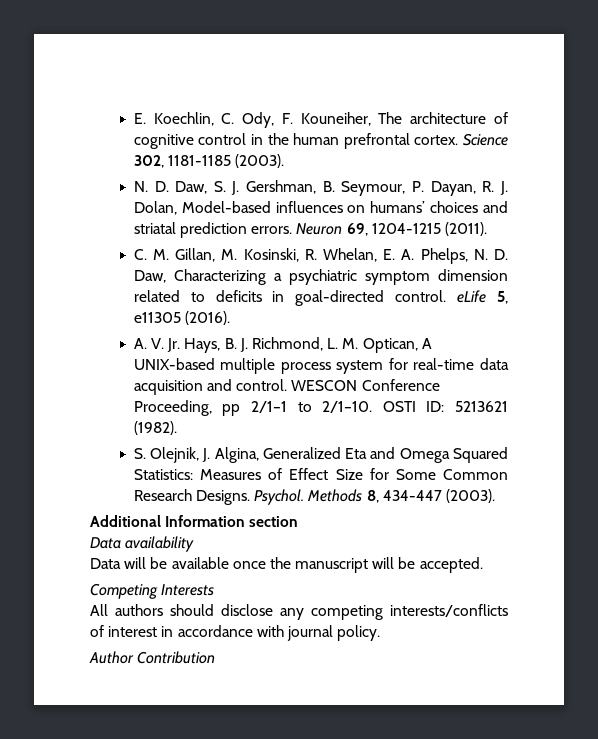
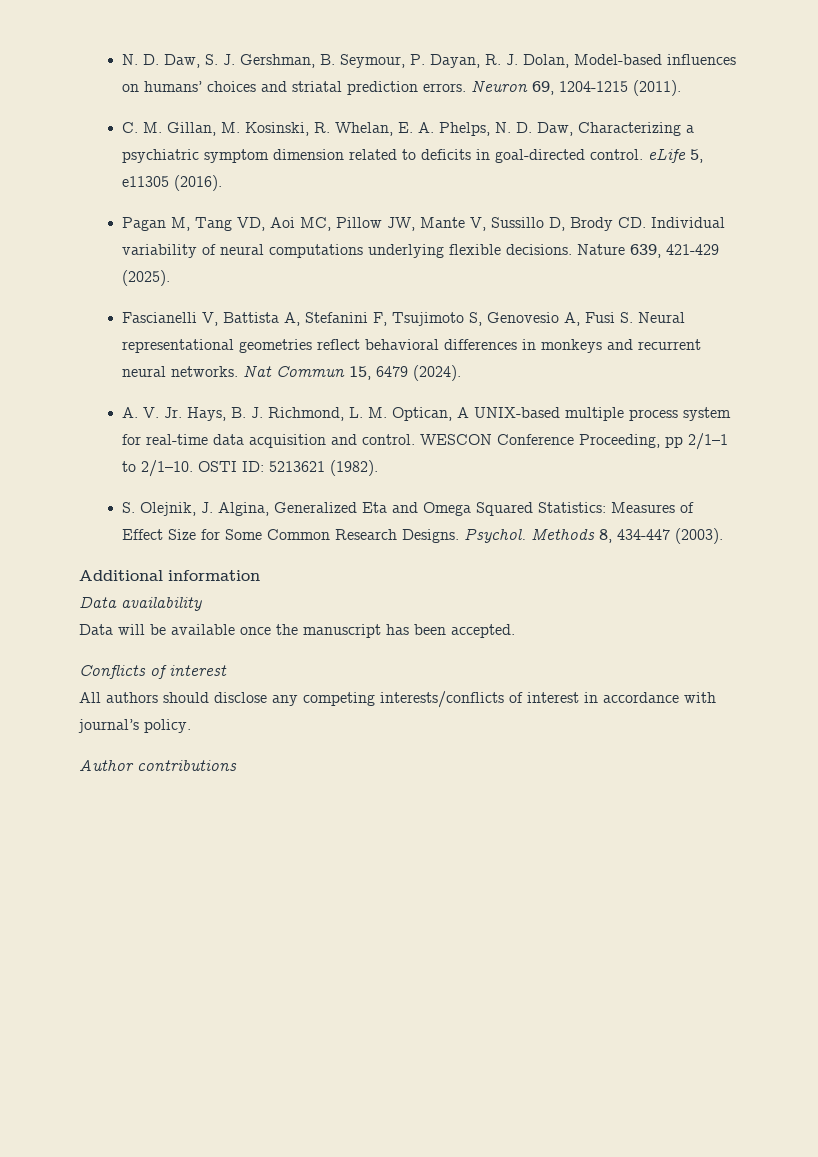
[133,112,508,128] [133,133,508,149] [133,154,285,168] E. Koechlin, C. Ody, F. Kouneiher, The architecture of cognitive control in the human prefrontal cortex. Science 302, 1181-1185 (2003). // -> (122, 59) none
(231, 318) none -> [122,217,726,231] [122,244,720,258] [122,270,171,286] [122,312,686,326] [122,339,702,353] [122,365,462,381] // Pagan M, Tang VD, Aoi MC, Pillow JW, Mante V, Sussillo D, Brody CD. Individual variability of neural computations underlying flexible decisions. Nature 639, 421-429 (2025). // Fascianelli V, Battista A, Stefanini F, Tsujimoto S, Genovesio A, Fusi S. Neural representational geometries reflect behavioral differences in monkeys and recurrent neural networks. Nat Commun 15, 6479 (2024).
[165,515,299,527] Information section -> [168,570,260,581] information
[372,557,416,569] will be -> [386,624,446,635] has been
[90,583,215,599] Competing Interests -> [79,665,227,679] Conflicts of interest
[286,625,333,641] journal -> [78,719,139,733] journal’s
[137,651,216,664] Contribution -> [137,760,237,771] contributions

